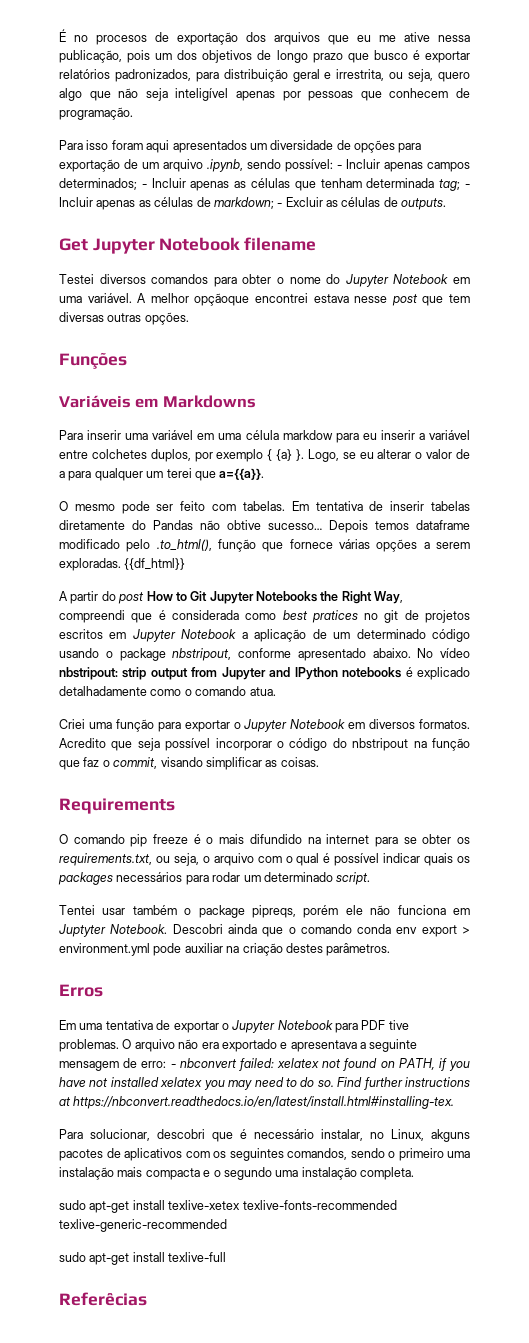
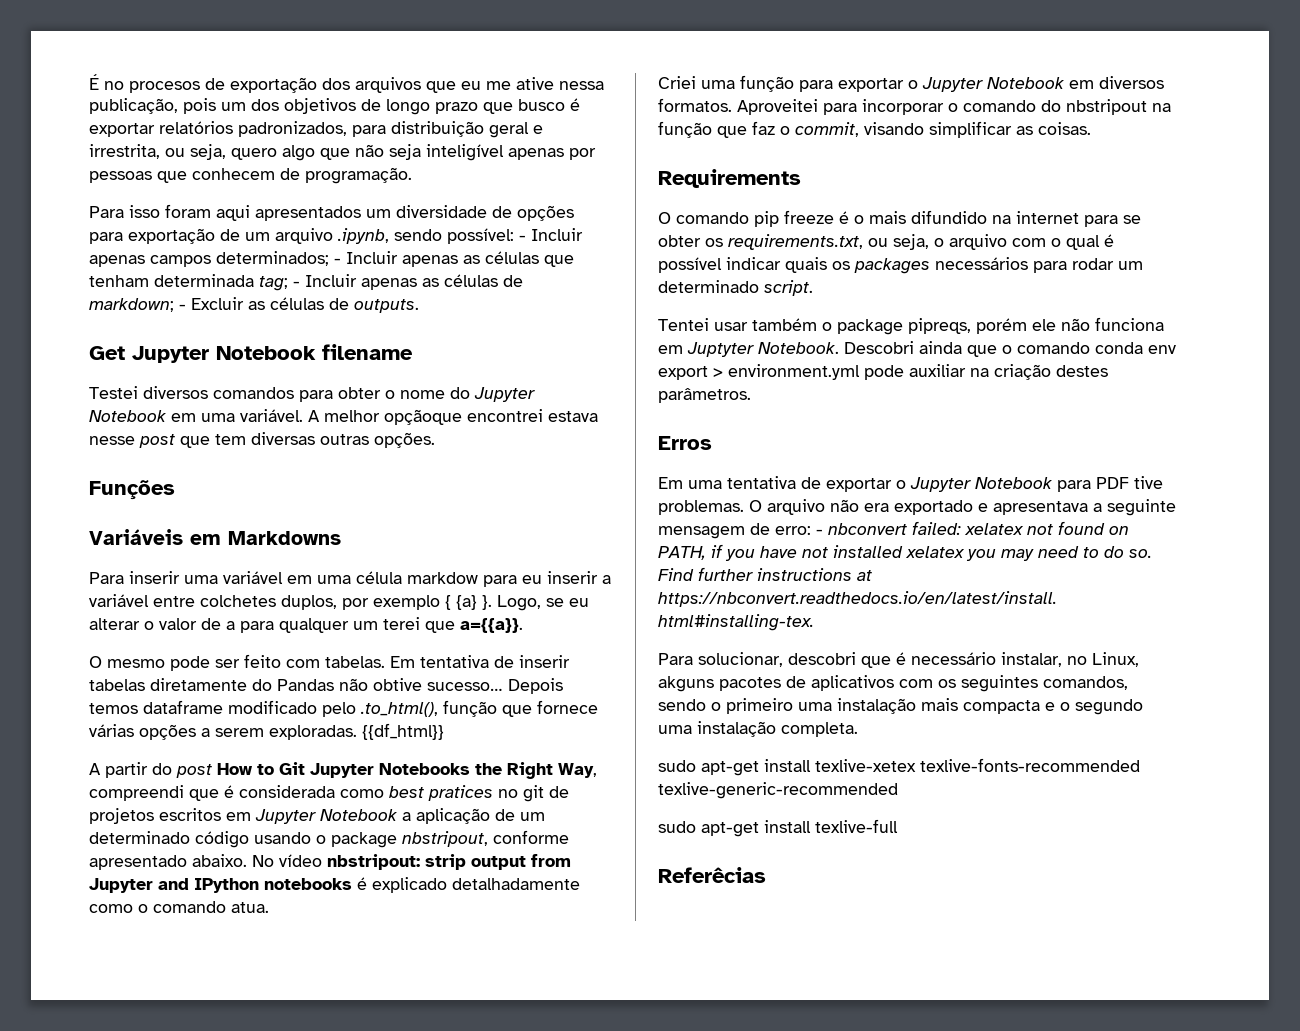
[59,738,211,751] Acredito que seja possível -> [737,99,857,115] Aproveitei para
[289,738,328,751] código -> [963,100,1036,112] comando

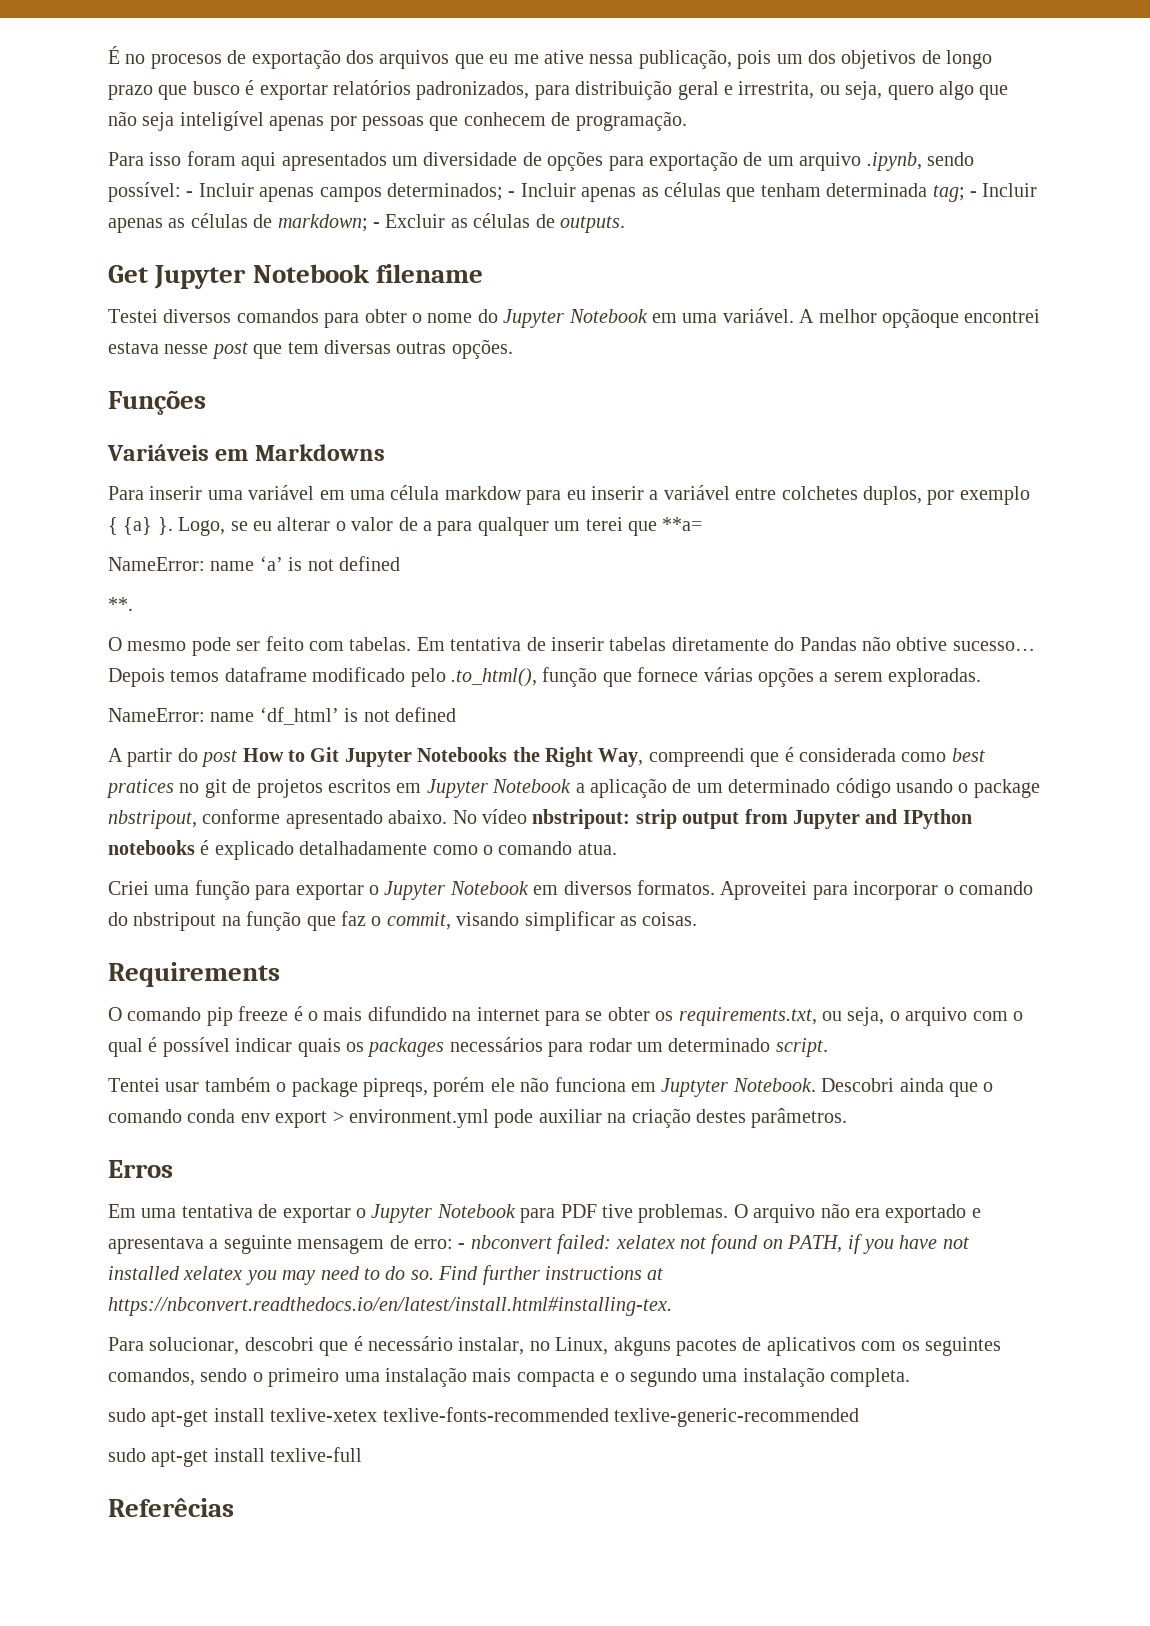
[460,618,523,633] a={{a}}. -> [662,517,703,531] [108,556,400,571] [108,597,133,611] **a= // NameError: name ‘a’ is not defined // **.
[362,723,444,740] {{df_html}} -> [108,707,456,725] // NameError: name ‘df_html’ is not defined

